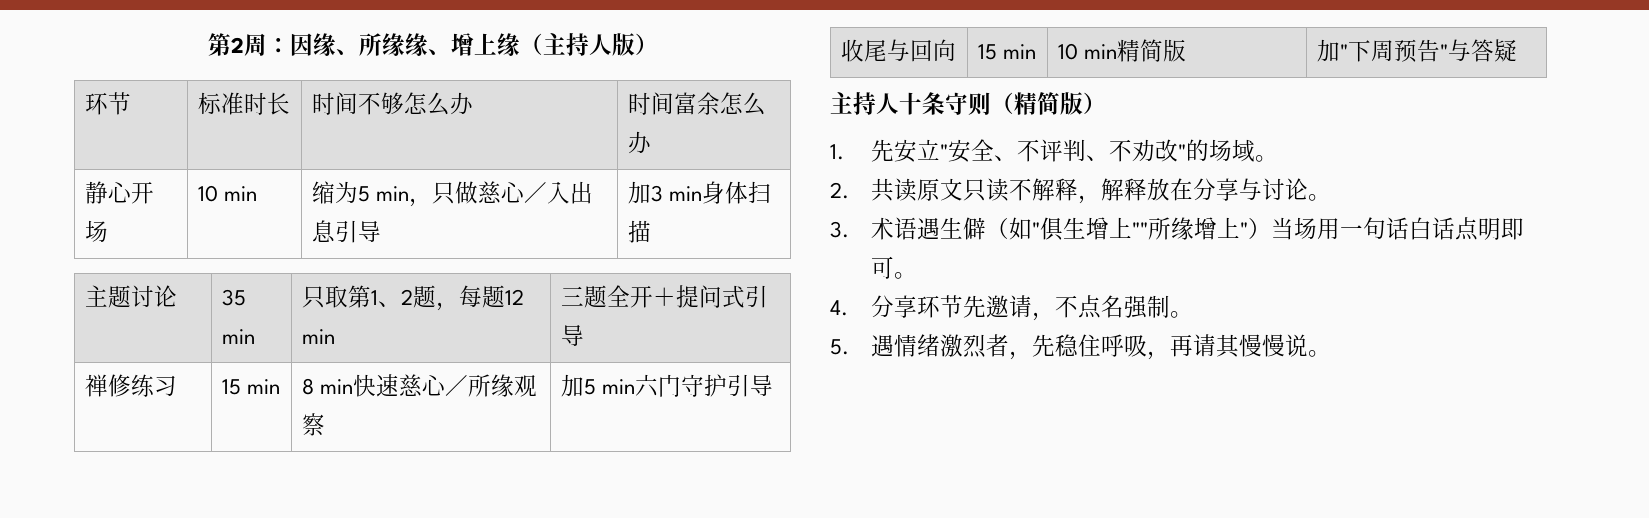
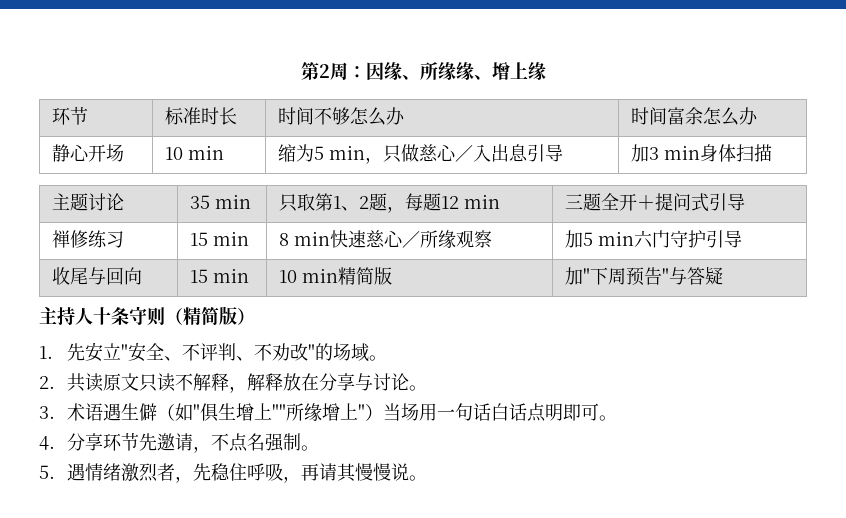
[519,33,658,56] （主持人版） -> (546, 71) none

